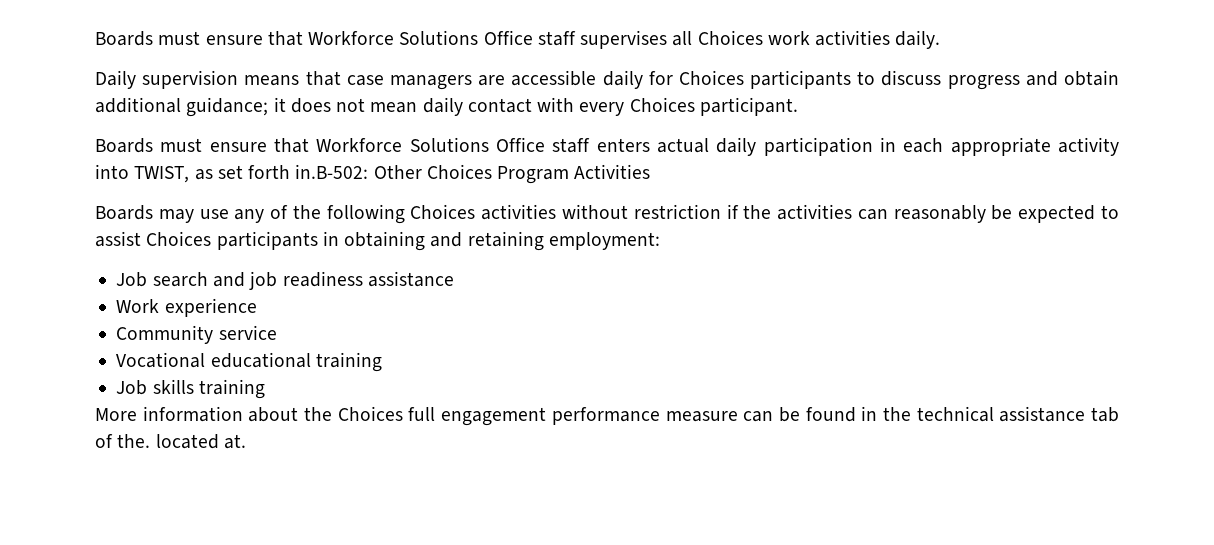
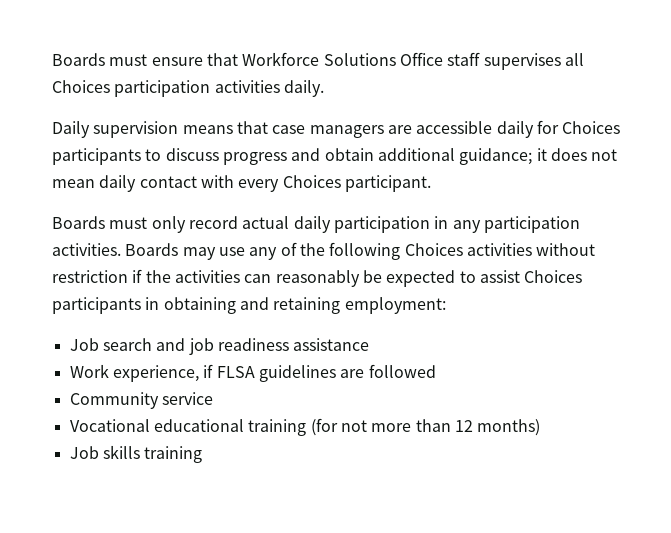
[767,31,810,45] work -> [114,80,211,97] participation
[209,137,1120,156] [95,164,651,184] ensure that Workforce Solutions Office staff enters actual daily participation in each appropriate activity into TWIST, as set forth in.B-502: Other Choices Program Activities // -> [151,216,580,233] [52,243,121,256] only record actual daily participation in any participation activities.
[164,298,257,317] experience -> [112,364,436,382] experience, if FLSA guidelines are followed
[116,379,265,399] [95,406,1119,426] [95,434,246,449] // Job skills training // More information about the Choices full engagement performance measure can be found in the technical assistance tab of the. located at. -> [310,418,541,436] [69,445,203,463] (for not more than 12 months) // Job skills training

